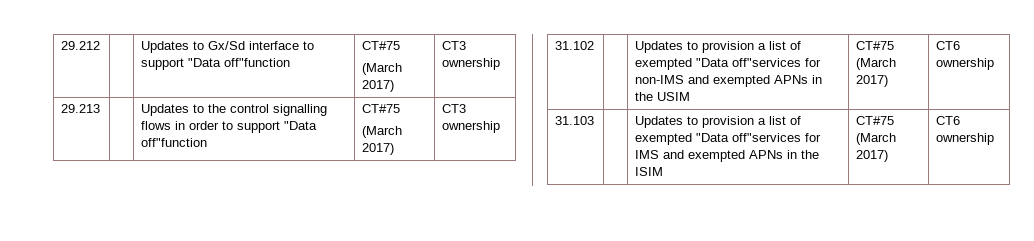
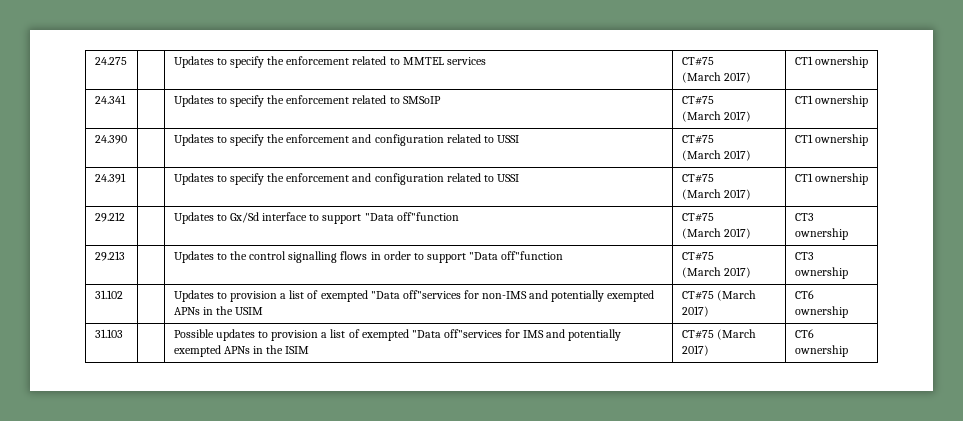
(61, 45) none -> [94,57,127,65] [173,56,486,68] [681,57,714,66] [681,72,752,83] [794,56,869,68] [94,95,126,104] [173,95,441,107] [681,96,714,105] [681,111,752,122] [794,95,869,107] [94,135,127,144] [173,134,519,146] [681,135,714,144] [681,150,752,161] [794,134,869,146] [94,173,126,183] [173,173,519,185] [681,174,714,183] [681,189,752,200] [794,173,869,185] 24.275 | | Updates to specify the enforcement related to MMTEL services | CT#75 // (March 2017) | CT1 ownership // 24.341 | | Updates to specify the enforcement related to SMSoIP | CT#75 // (March 2017) | CT1 ownership // 24.390 | | Updates to specify the enforcement and configuration related to USSI | CT#75 // (March 2017) | CT1 ownership // 24.391 | | Updates to specify the enforcement and configuration related to USSI | CT#75 // (March 2017) | CT1 ownership //
(710, 79) none -> [551,290,605,302] potentially
[635,116,684,128] Updates -> [173,329,256,341] Possible updates
(685, 154) none -> [568,329,622,341] potentially

